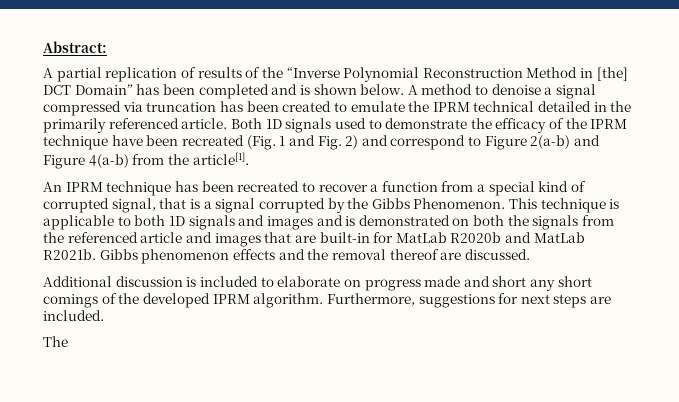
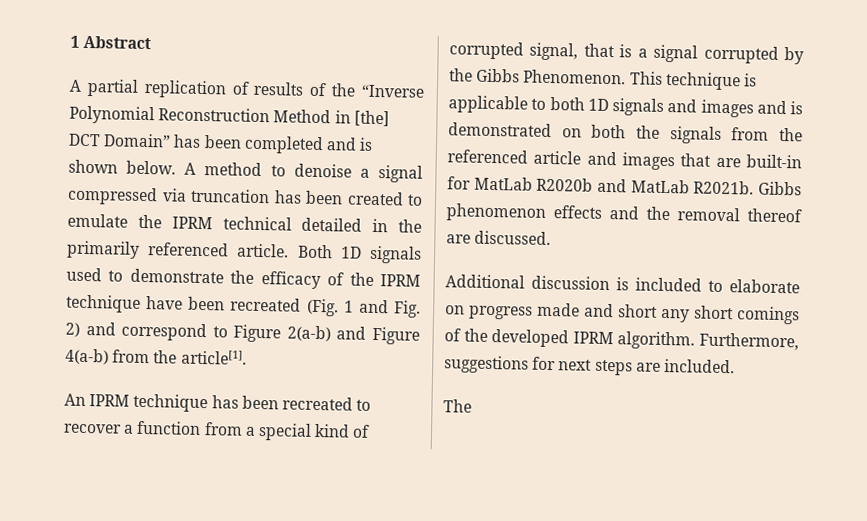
[43,41,107,53] Abstract: -> [70,35,152,50] 1 Abstract

